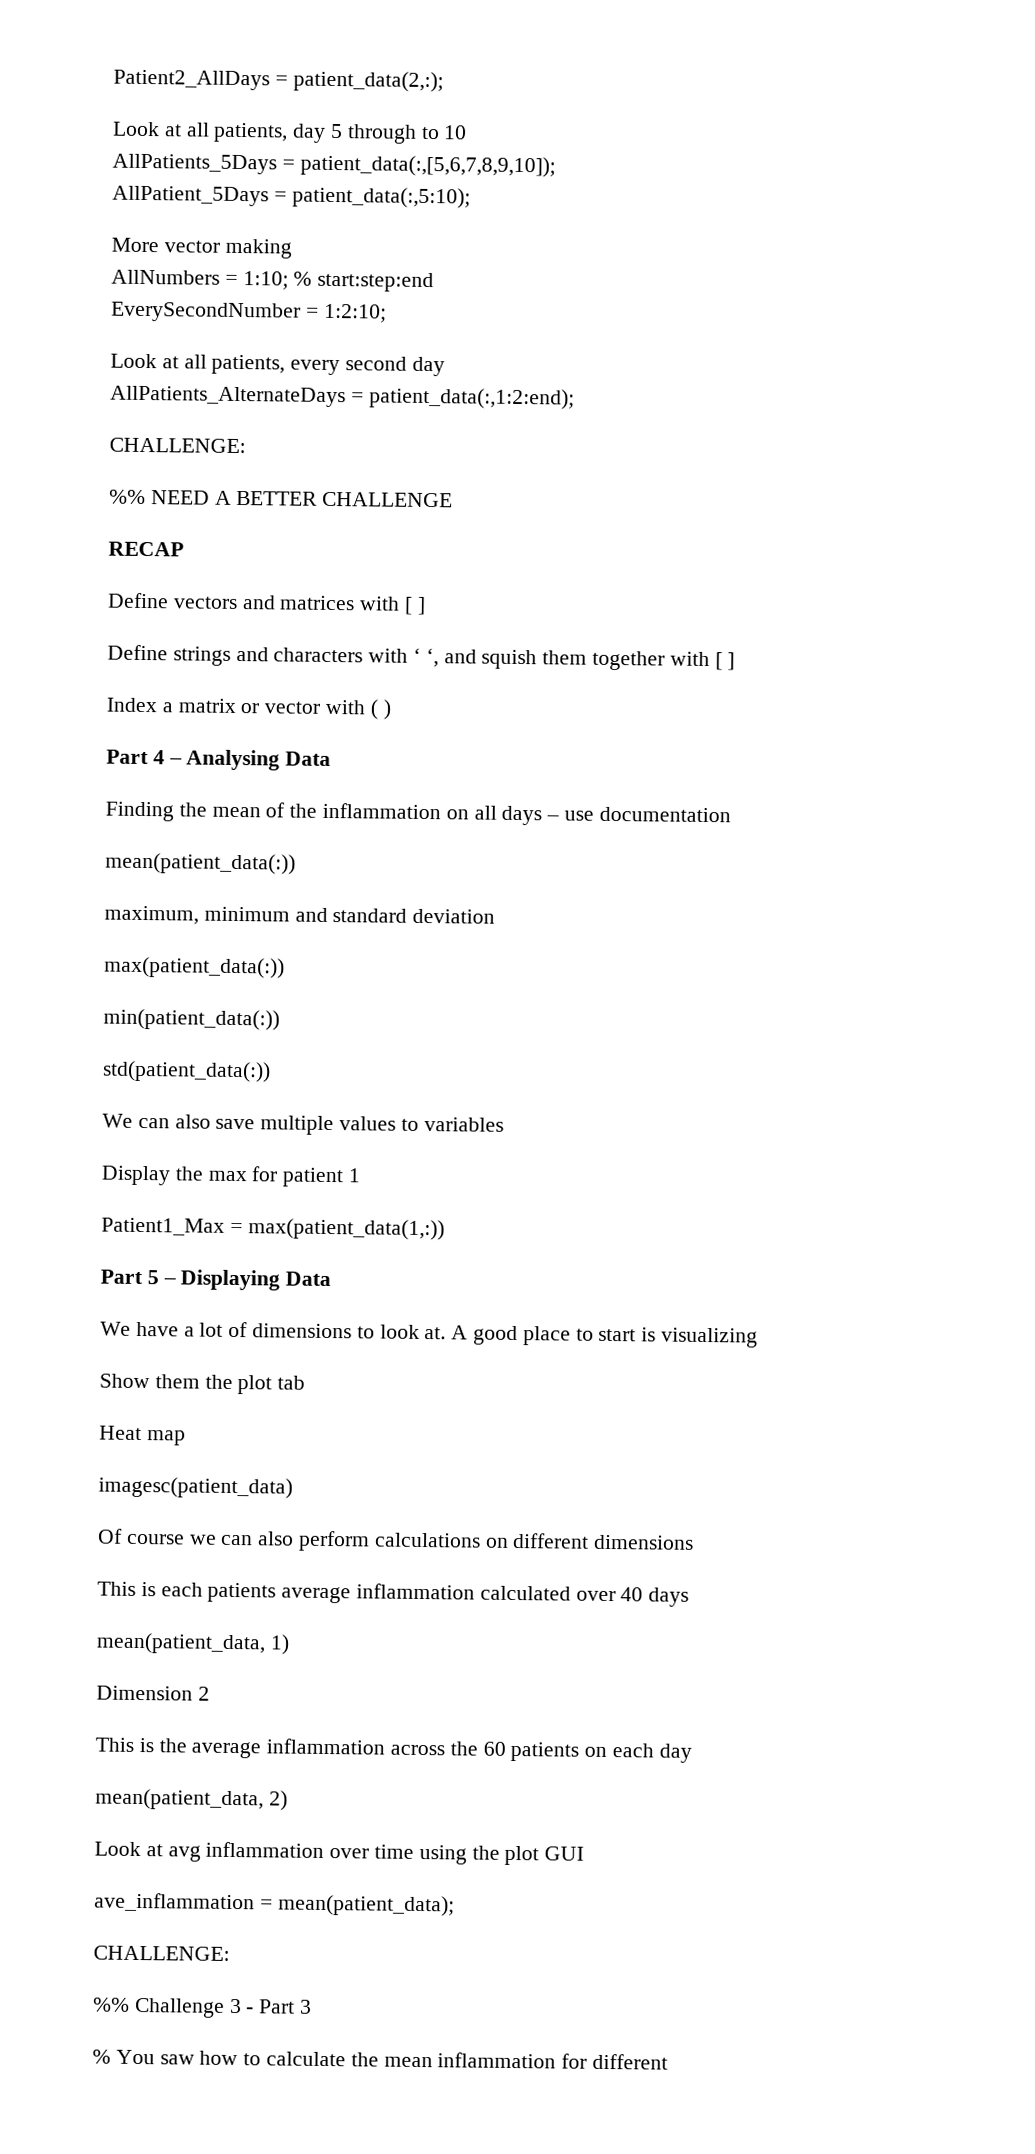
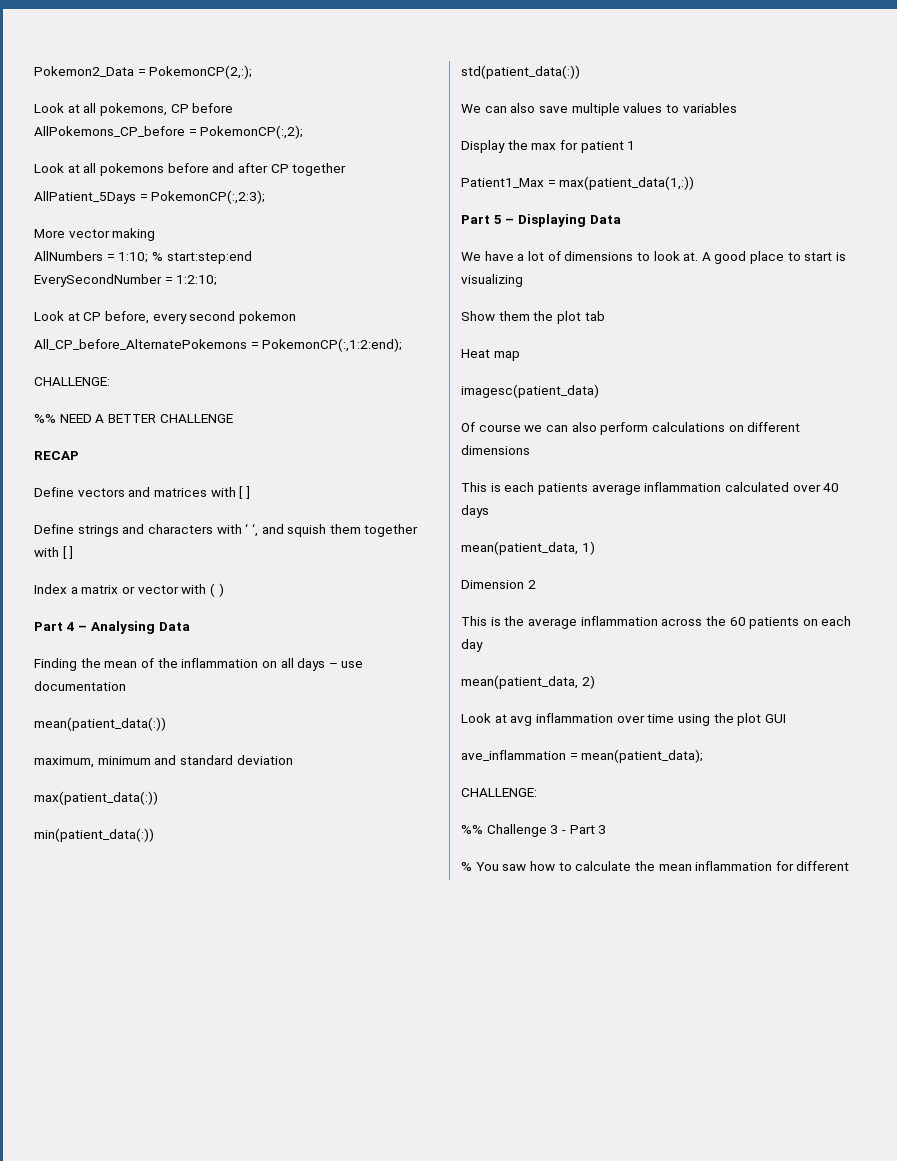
[113,69,444,93] [112,121,468,144] [112,153,556,178] Patient2_AllDays = patient_data(2,:); // Look at all patients, day 5 through to 10 // AllPatients_5Days = patient_data(:,[5,6,7,8,9,10]); -> [34,65,253,79] [34,103,234,116] [34,125,304,139] [34,163,347,176] Pokemon2_Data = PokemonCP(2,:); // Look at all pokemons, CP before // AllPokemons_CP_before = PokemonCP(:,2); // Look at all pokemons before and after CP together
[291,186,471,209] patient_data(:,5:10); -> [151,190,266,204] PokemonCP(:,2:3);
[183,354,445,377] [110,385,575,410] all patients, every second day // AllPatients_AlternateDays = patient_data(:,1:2:end); -> [83,311,296,324] [34,338,403,352] CP before, every second pokemon // All_CP_before_AlternatePokemons = PokemonCP(:,1:2:end);

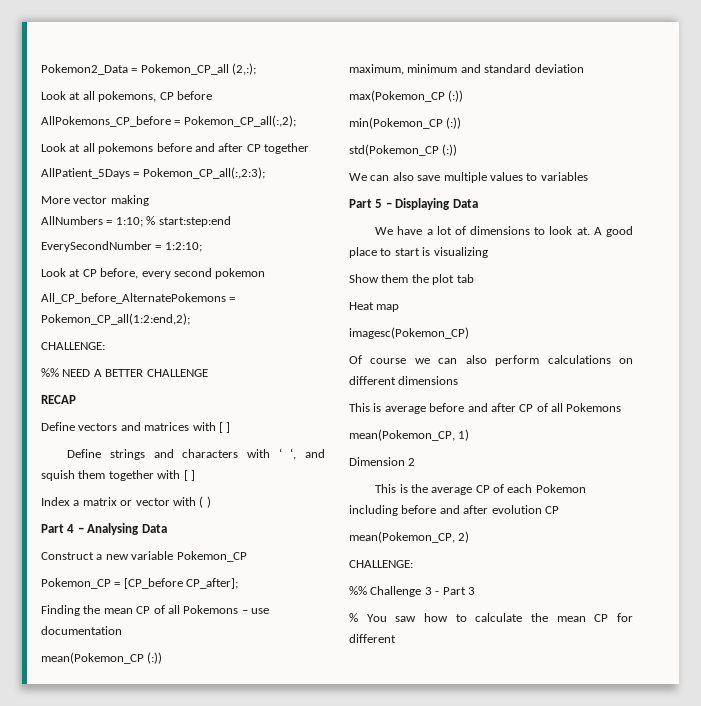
[149,65,253,79] PokemonCP(2,:); -> [140,63,257,75] Pokemon_CP_all (2,:);
[200,125,304,139] PokemonCP(:,2); -> [183,115,296,127] Pokemon_CP_all(:,2);
[151,190,266,204] PokemonCP(:,2:3); -> [142,167,265,179] Pokemon_CP_all(:,2:3);
[262,338,403,352] PokemonCP(:,1:2:end); -> [41,313,190,325] Pokemon_CP_all(1:2:end,2);
[34,658,326,671] Finding the mean of the inflammation on all days -> [41,551,247,562] [41,578,239,589] [41,605,239,616] Construct a new variable Pokemon_CP // Pokemon_CP = [CP_before CP_after]; // Finding the mean CP of all Pokemons
[34,717,166,731] mean(patient_data(:)) -> [41,652,163,664] mean(Pokemon_CP (:))
[34,791,158,805] [34,828,154,842] [461,65,580,79] max(patient_data(:)) // min(patient_data(:)) // std(patient_data(:)) -> [349,90,464,102] [349,117,462,129] [349,144,458,156] max(Pokemon_CP (:)) // min(Pokemon_CP (:)) // std(Pokemon_CP (:))
[461,140,636,153] [461,176,695,190] // Display the max for patient 1 // Patient1_Max = max(patient_data(1,:)) -> (588, 176) none
[461,384,599,398] imagesc(patient_data) -> [349,327,469,339] imagesc(Pokemon_CP)
[504,482,840,495] [461,505,489,518] [461,541,578,555] each patients average inflammation calculated over 40 days // mean(patient_data, -> [384,403,622,414] [349,429,455,441] average before and after CP of all Pokemons // mean(Pokemon_CP,
[580,616,852,629] [461,639,483,652] [461,675,595,689] [461,713,786,726] [461,749,704,763] inflammation across the 60 patients on each day // mean(patient_data, 2) // Look at avg inflammation over time using the plot GUI // ave_inflammation = mean(patient_data); -> [475,484,586,493] [349,505,559,516] [349,531,470,543] CP of each Pokemon including before and after evolution CP // mean(Pokemon_CP, 2)
[695,861,773,871] inflammation -> [594,614,609,622] CP

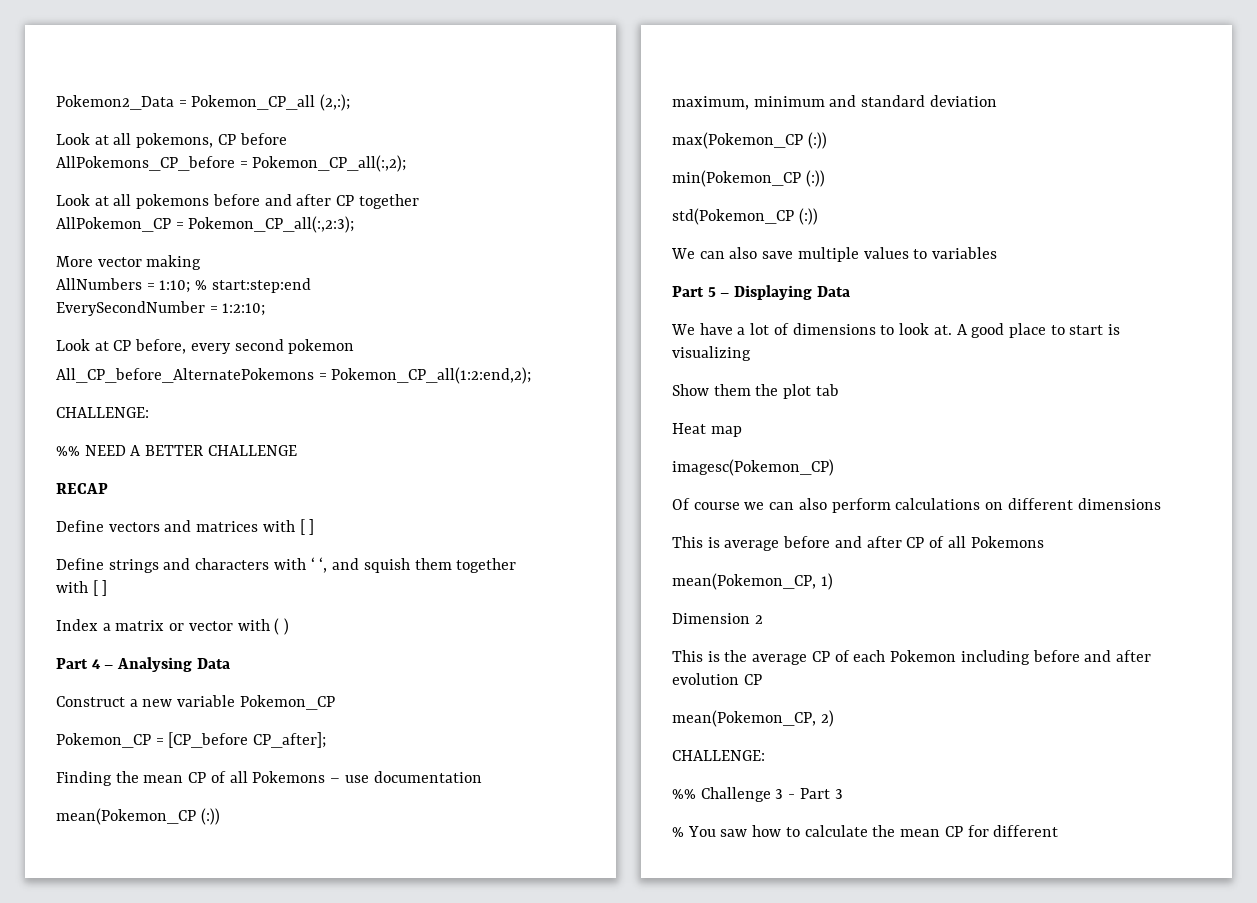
[41,168,130,179] AllPatient_5Days -> [56,217,171,232] AllPokemon_CP

